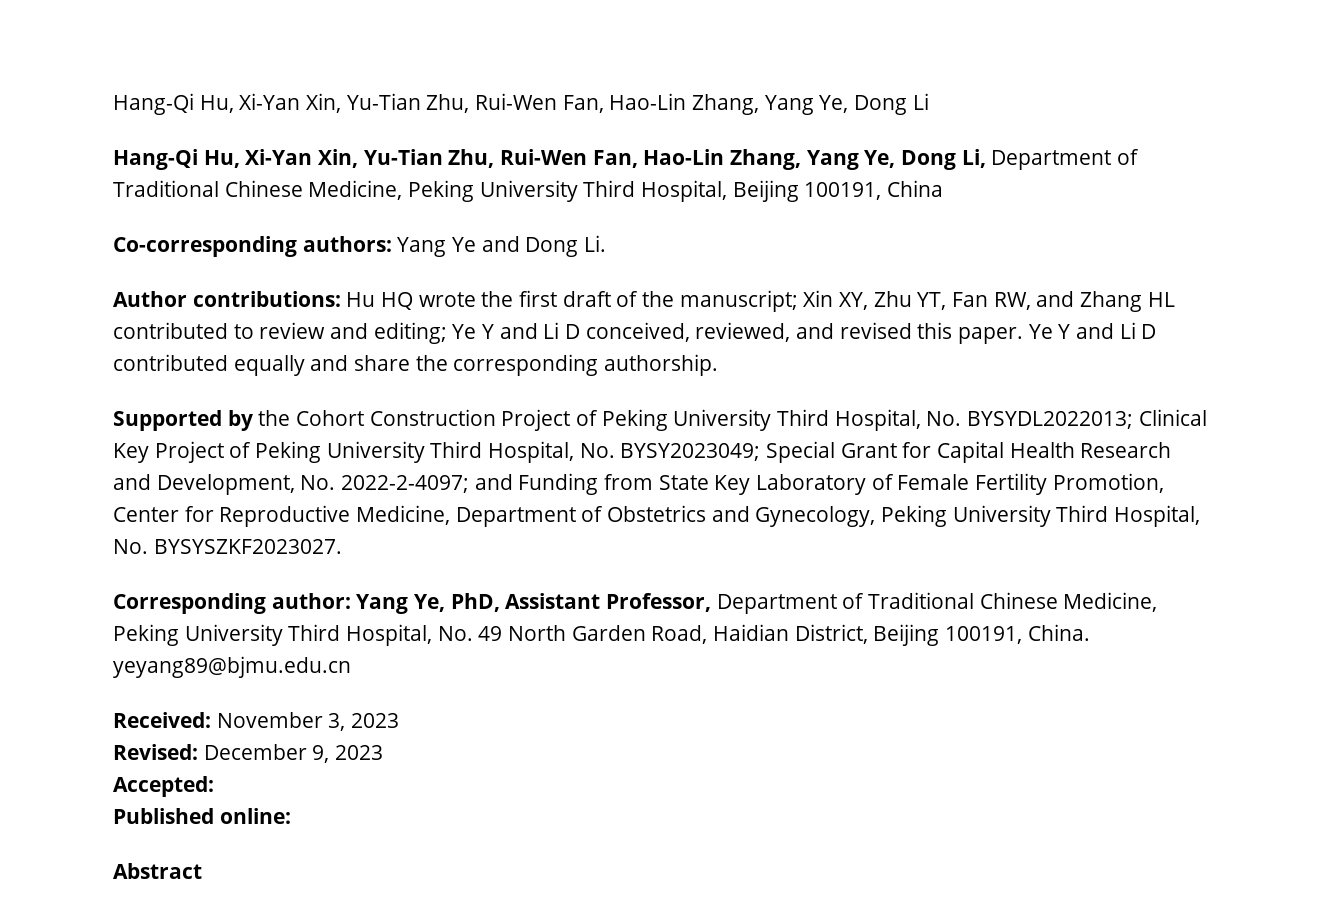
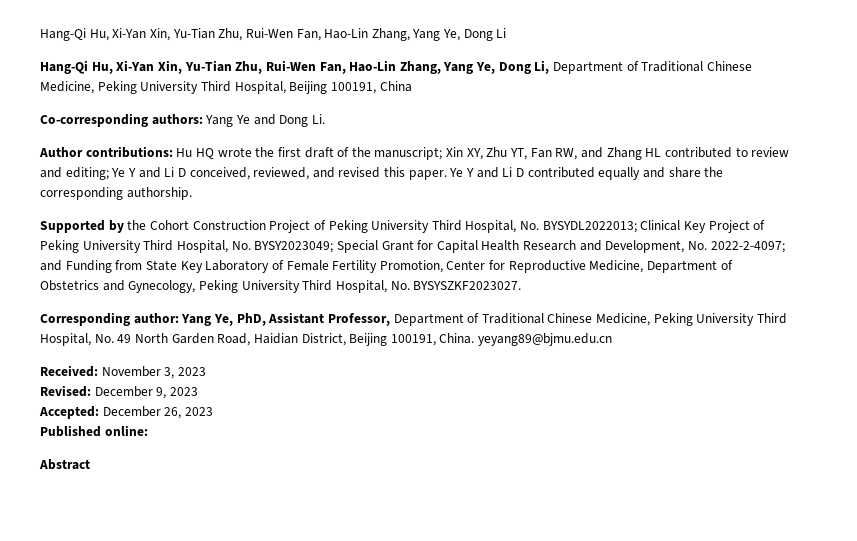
(214, 786) none -> [102,406,213,419] December 26, 2023

